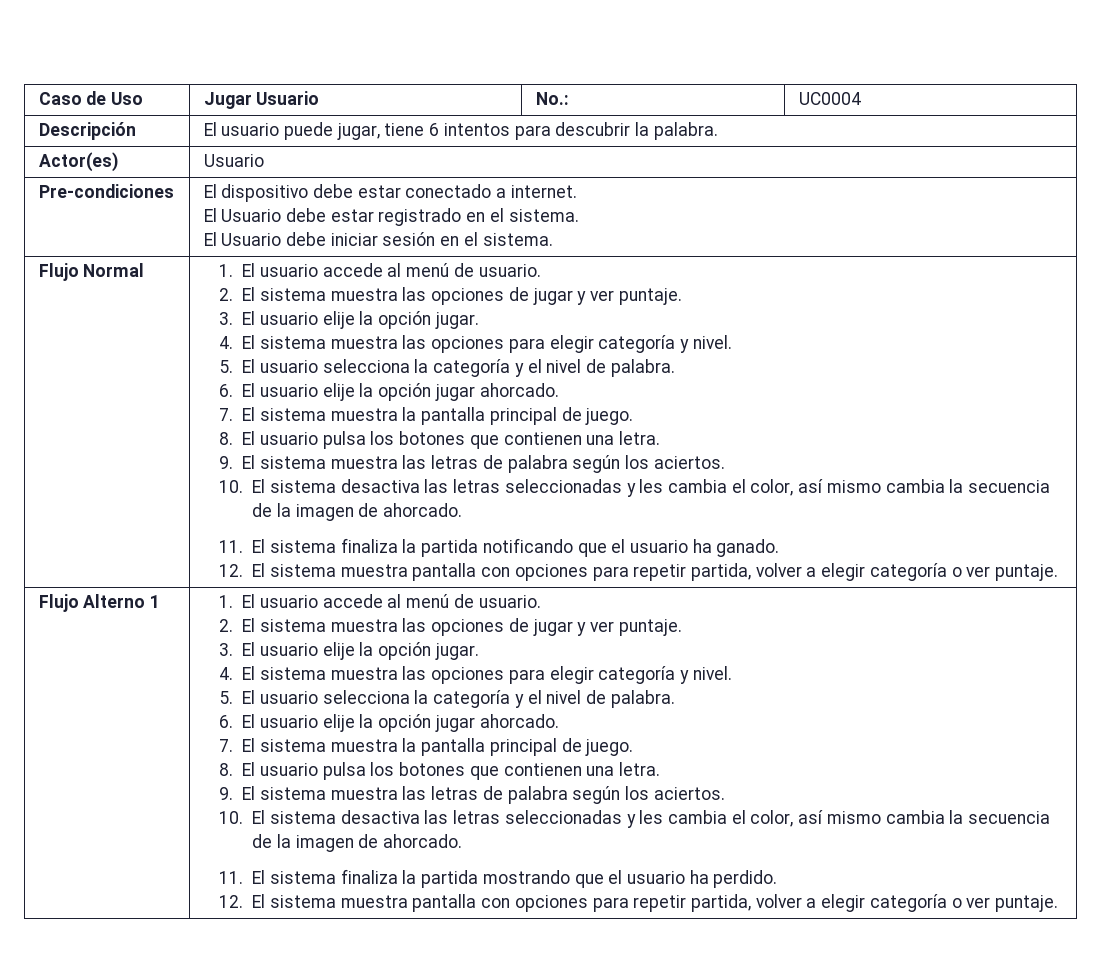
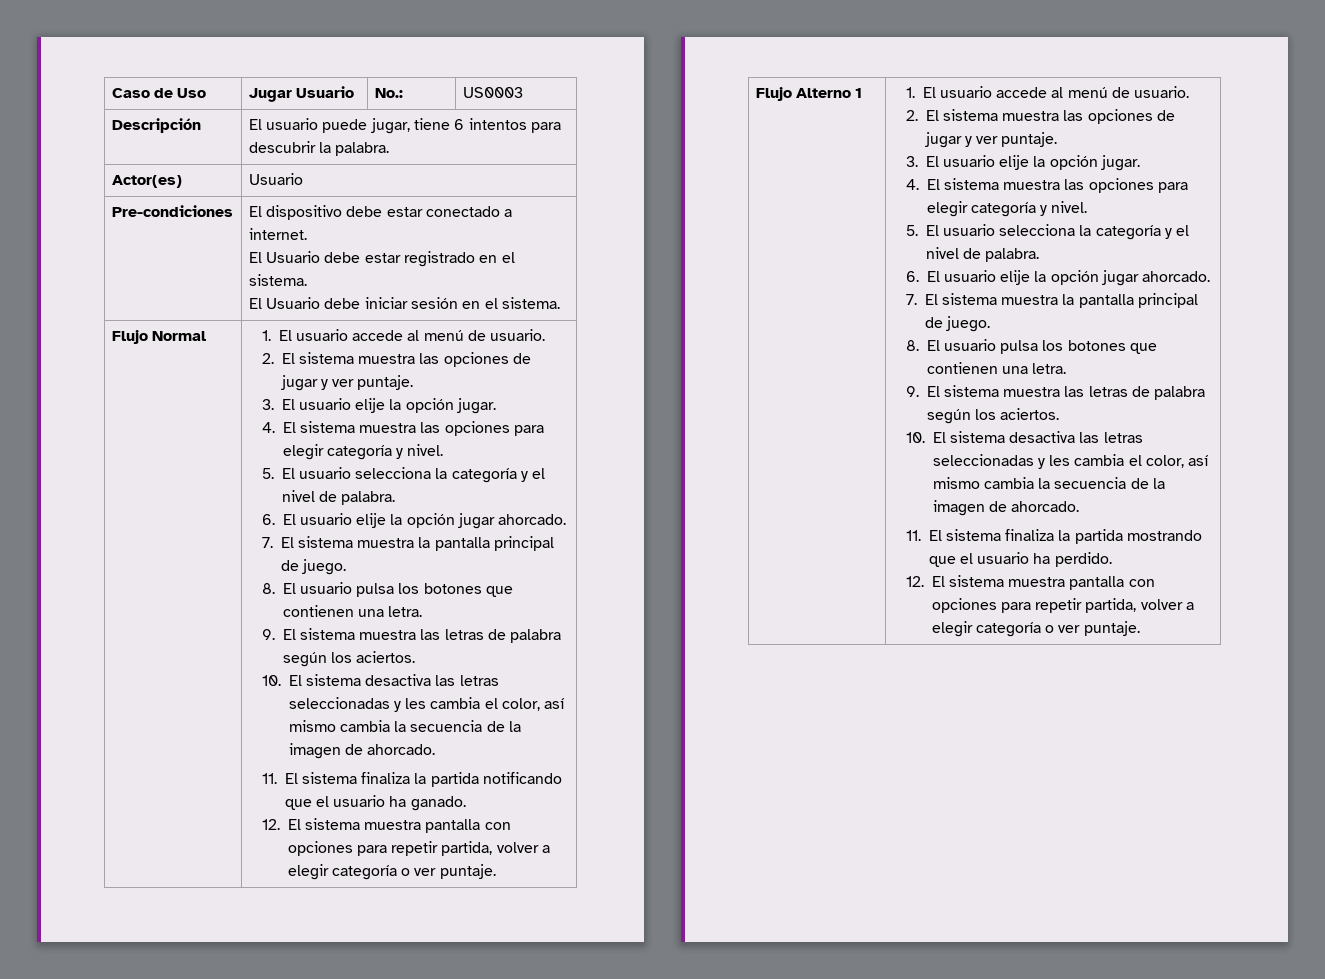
[798,92,861,105] UC0004 -> [462,87,523,98] US0003

